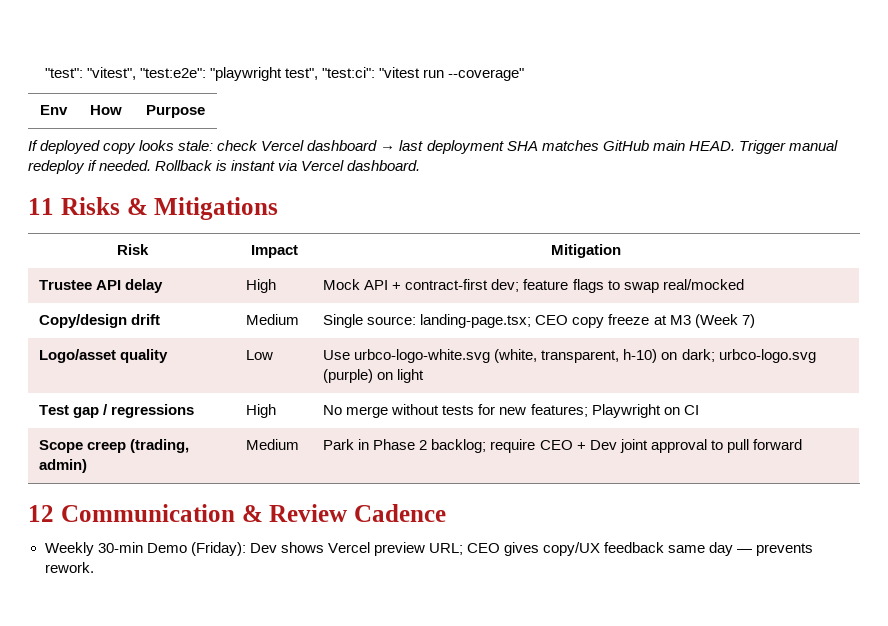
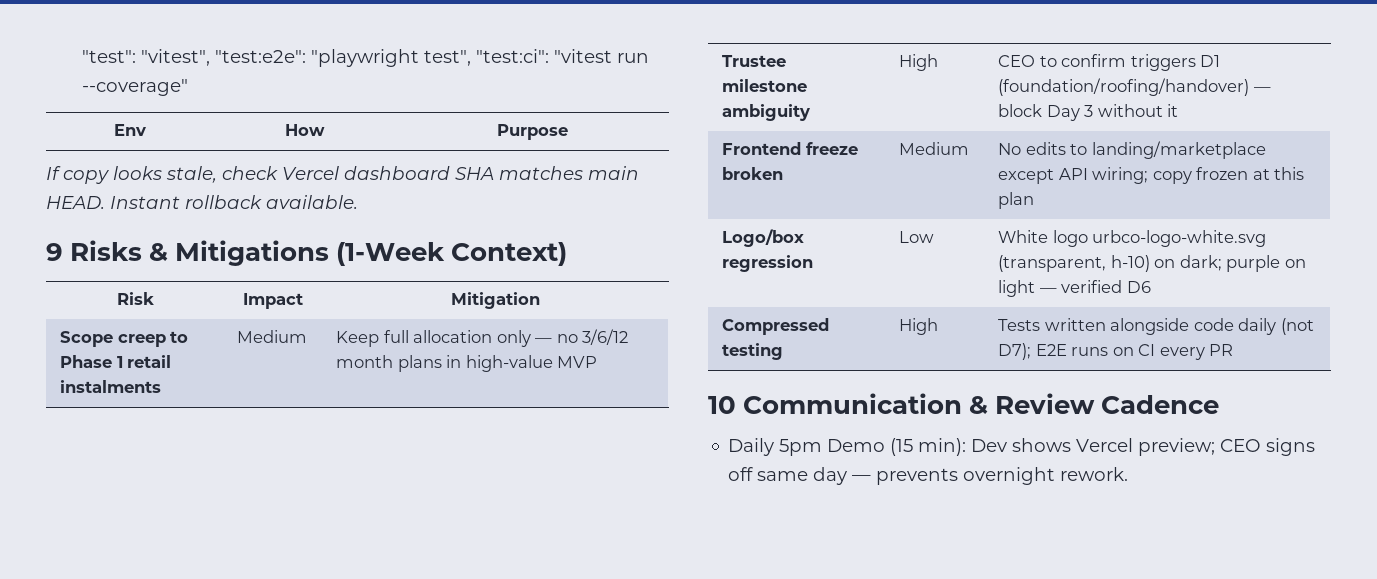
[40,140,101,154] deployed -> (61, 173) none
[178,140,214,151] stale: -> [166,166,217,183] stale,
[380,140,504,154] → last deployment -> (450, 173) none
[602,140,649,151] GitHub -> (583, 173) none
[738,140,838,154] [28,160,421,174] [28,198,54,215] Trigger manual redeploy if needed. Rollback is instant via Vercel dashboard. // 11 -> [110,195,358,209] [46,243,63,261] Instant rollback available. // 9
(279, 208) none -> [336,242,568,266] (1-Week Context)
(621, 251) none -> [60,331,189,347] [60,355,172,368] [60,380,162,393] [237,330,308,343] [336,329,629,347] [336,355,598,372] // Scope creep to Phase 1 retail instalments | Medium | Keep full allocation only — no 3/6/12 month plans in high-value MVP
[96,279,164,293] [246,279,277,293] [323,279,744,293] [39,314,161,328] [246,314,300,325] [323,314,755,328] [39,349,169,363] [246,350,274,360] [323,349,620,363] API delay | High | Mock API + contract-first dev; feature flags to swap real/mocked // Copy/design drift | Medium | Single source: landing-page.tsx; CEO copy freeze at M3 (Week 7) // Logo/asset quality | Low | Use urbco-logo-white.svg (white, transparent, -> [722,79,808,92] [722,104,811,121] [899,54,939,71] [998,54,1221,71] [998,78,1271,96] [998,104,1179,121] [722,142,858,155] [722,167,784,180] [899,142,970,155] [998,141,1266,159] [998,167,1305,184] [998,192,1035,209] [722,229,805,247] [722,255,814,272] [899,231,935,243] [998,230,1267,247] [998,255,1107,272] milestone ambiguity | High | CEO to confirm triggers D1 (foundation/roofing/handover) — block Day 3 without it // Frontend freeze broken | Medium | No edits to landing/marketplace except API wiring; copy frozen at this plan // Logo/box regression | Low | White logo urbco-logo-white.svg (transparent,
[718,349,816,363] [323,369,374,383] urbco-logo.svg (purple) -> [1226,255,1281,272] purple
[39,404,195,418] [246,404,277,418] [323,404,699,418] [39,439,190,453] [39,459,88,473] [246,439,300,450] [323,439,802,453] [28,504,446,522] [44,542,665,556] // Test gap / regressions | High | No merge without tests for new features; Playwright on CI // Scope creep (trading, admin) | Medium | Park in Phase 2 backlog; require CEO + Dev joint approval to pull forward // 12 Communication & Review Cadence // Weekly 30-min Demo (Friday): Dev shows Vercel preview URL; CEO gives copy/UX feedback -> [1039,280,1151,293] [722,318,830,335] [722,343,784,360] [899,318,939,335] [998,318,1314,335] [998,343,1234,360] [708,393,1220,414] [728,438,1316,456] [728,467,754,481] — verified D6 // Compressed testing | High | Tests written alongside code daily (not D7); E2E runs on CI every PR // 10 Communication & Review Cadence // Daily 5pm Demo (15 min): Dev shows Vercel preview; CEO signs off
(814, 549) none -> [963,467,1056,485] overnight

